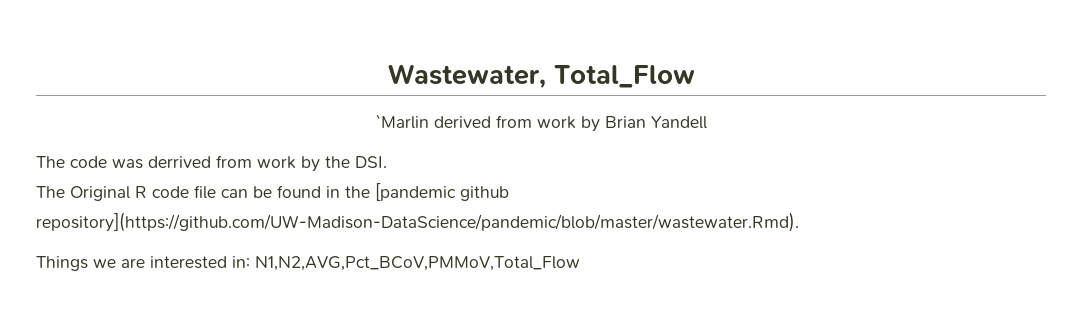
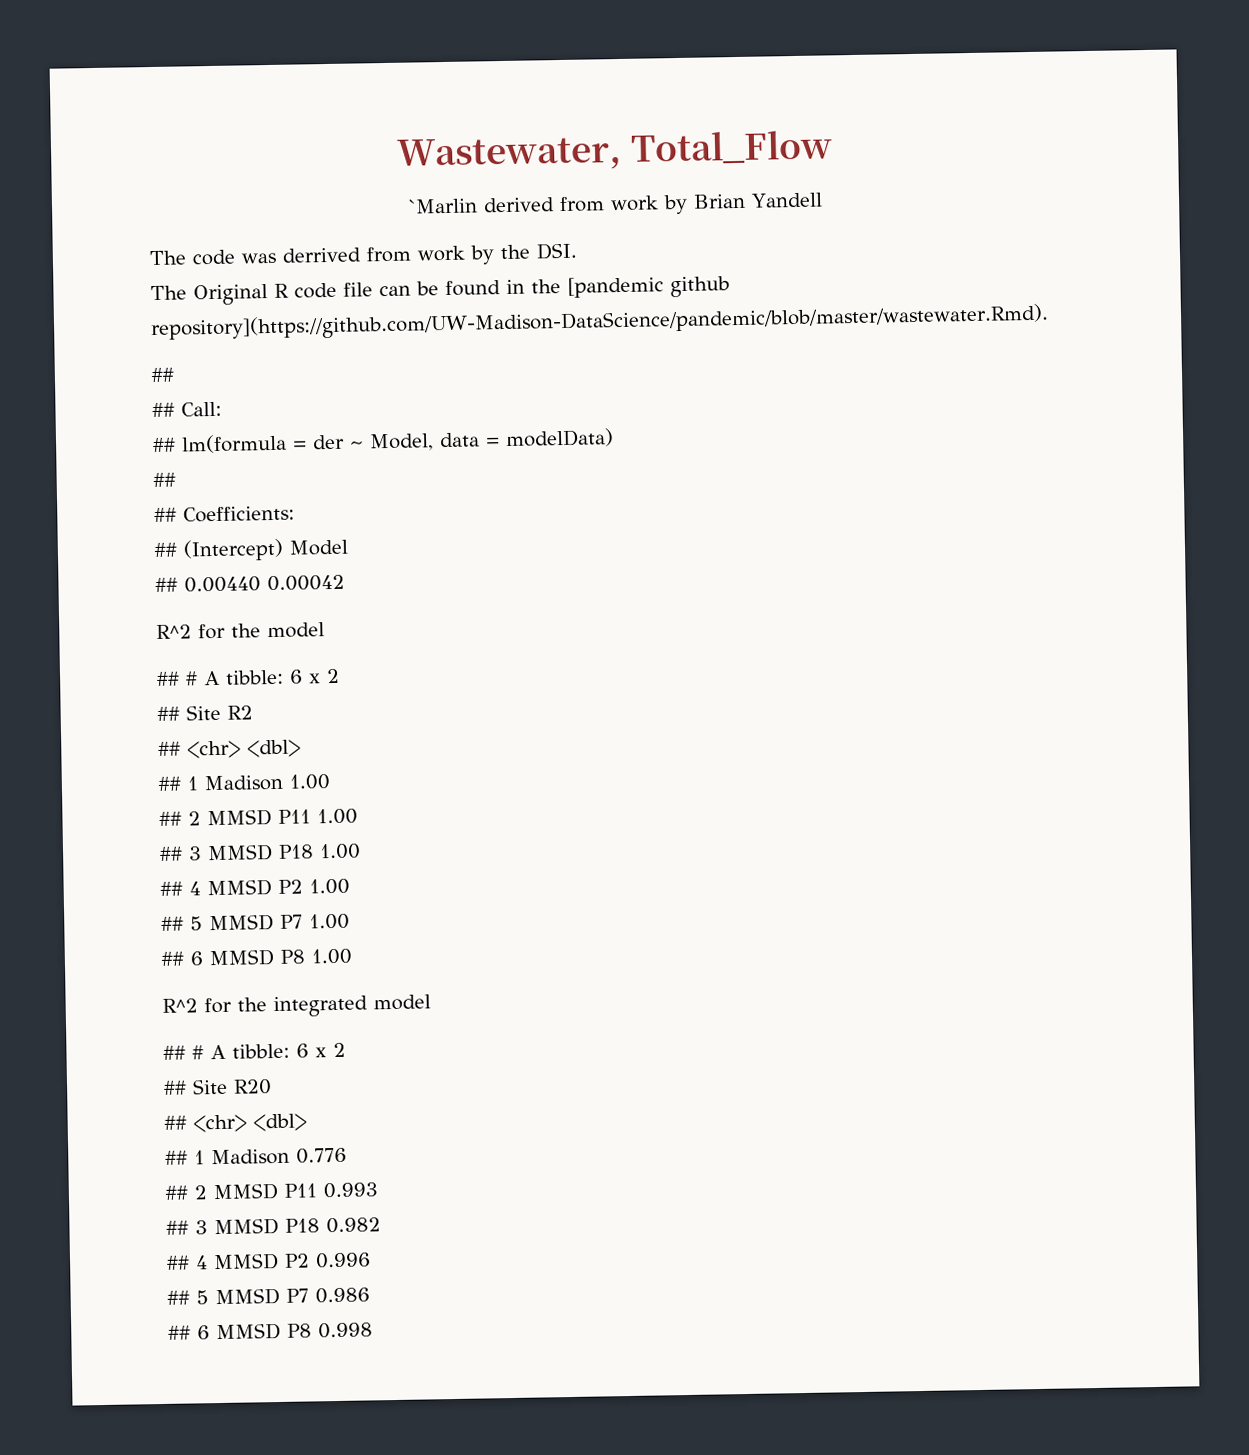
[36,256,580,271] Things we are interested in: N1,N2,AVG,Pct_BCoV,PMMoV,Total_Flow -> [151,367,175,383] [152,401,222,418] [152,428,614,454] [153,472,176,488] [154,505,295,523] [154,538,349,562] [155,574,345,593] [156,622,325,640] [156,668,340,686] [157,704,253,721] [158,739,301,759] [158,774,331,792] [159,808,358,827] [159,843,361,862] [160,878,350,897] [161,913,350,932] [161,948,352,967] [162,994,431,1018] [163,1042,346,1060] [163,1078,272,1095] [164,1113,307,1133] [165,1147,347,1166] [165,1182,378,1201] [166,1217,381,1236] [166,1252,371,1271] [167,1287,370,1306] [168,1322,373,1341] ## // ## Call: // ## lm(formula = der ~ Model, data = modelData) // ## // ## Coefficients: // ## (Intercept) Model // ## 0.00440 0.00042 // R^2 for the model // ## # A tibble: 6 x 2 // ## Site R2 // ## <chr> <dbl> // ## 1 Madison 1.00 // ## 2 MMSD P11 1.00 // ## 3 MMSD P18 1.00 // ## 4 MMSD P2 1.00 // ## 5 MMSD P7 1.00 // ## 6 MMSD P8 1.00 // R^2 for the integrated model // ## # A tibble: 6 x 2 // ## Site R20 // ## <chr> <dbl> // ## 1 Madison 0.776 // ## 2 MMSD P11 0.993 // ## 3 MMSD P18 0.982 // ## 4 MMSD P2 0.996 // ## 5 MMSD P7 0.986 // ## 6 MMSD P8 0.998

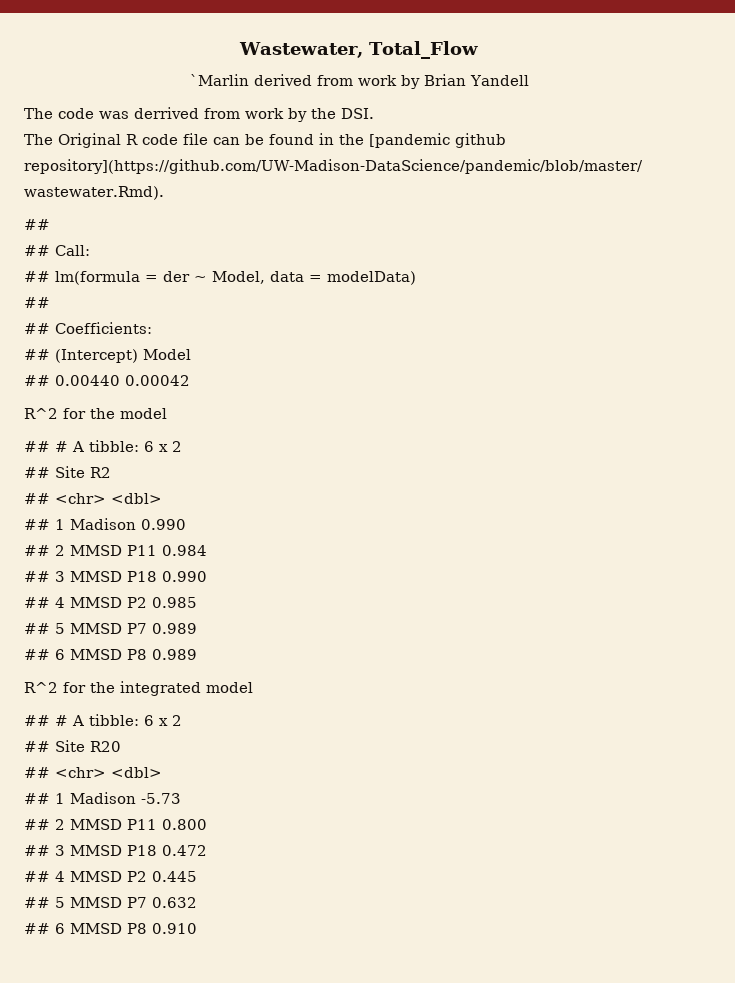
[289,774,331,790] [159,808,358,827] [159,843,361,862] [160,878,350,897] [161,913,350,932] [161,948,352,967] 1.00 // ## 2 MMSD P11 1.00 // ## 3 MMSD P18 1.00 // ## 4 MMSD P2 1.00 // ## 5 MMSD P7 1.00 // ## 6 MMSD P8 1.00 -> [141,519,186,530] [24,545,207,556] [24,571,207,582] [24,597,197,608] [24,623,197,634] [24,649,197,660] 0.990 // ## 2 MMSD P11 0.984 // ## 3 MMSD P18 0.990 // ## 4 MMSD P2 0.985 // ## 5 MMSD P7 0.989 // ## 6 MMSD P8 0.989
[296,1147,347,1164] [165,1182,378,1201] [166,1217,381,1236] [166,1252,371,1271] [167,1287,370,1306] [168,1322,373,1341] 0.776 // ## 2 MMSD P11 0.993 // ## 3 MMSD P18 0.982 // ## 4 MMSD P2 0.996 // ## 5 MMSD P7 0.986 // ## 6 MMSD P8 0.998 -> [141,793,181,804] [24,819,207,830] [24,845,207,856] [24,871,197,882] [24,897,197,908] [24,923,197,934] -5.73 // ## 2 MMSD P11 0.800 // ## 3 MMSD P18 0.472 // ## 4 MMSD P2 0.445 // ## 5 MMSD P7 0.632 // ## 6 MMSD P8 0.910

